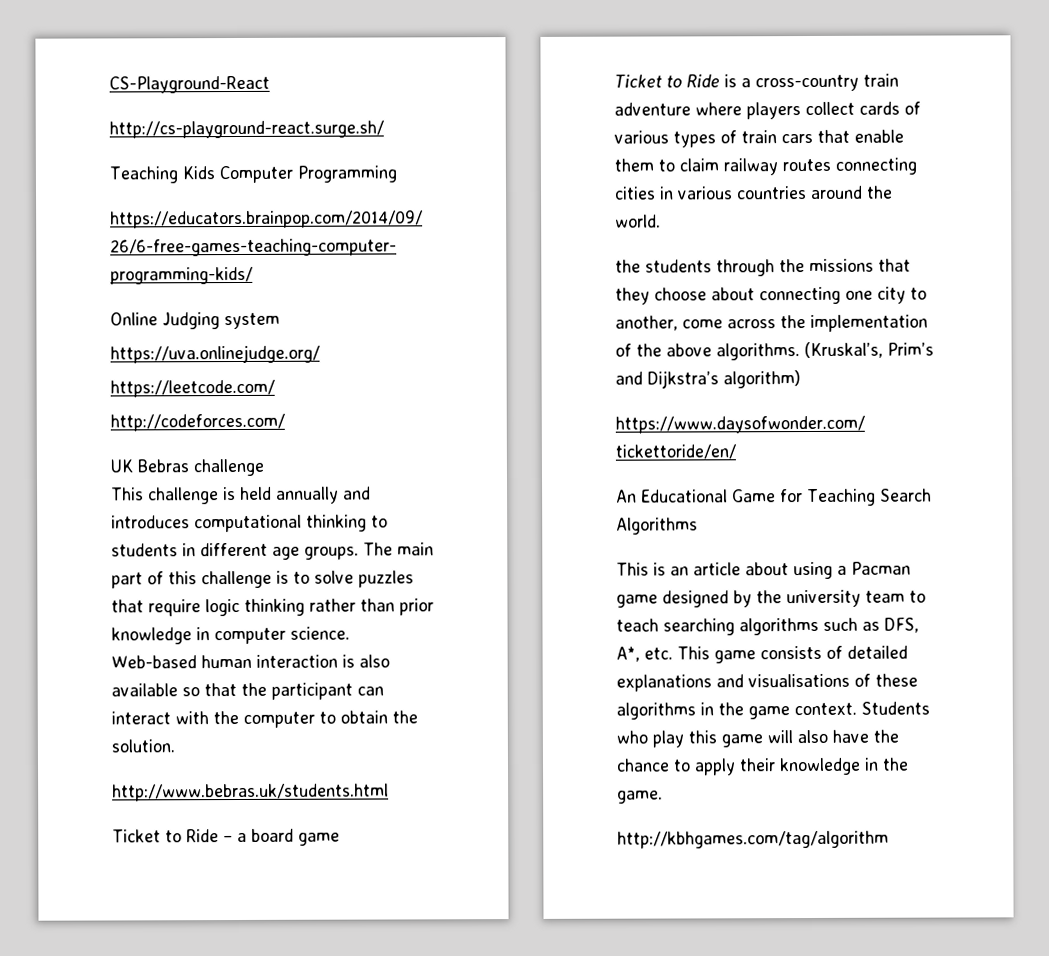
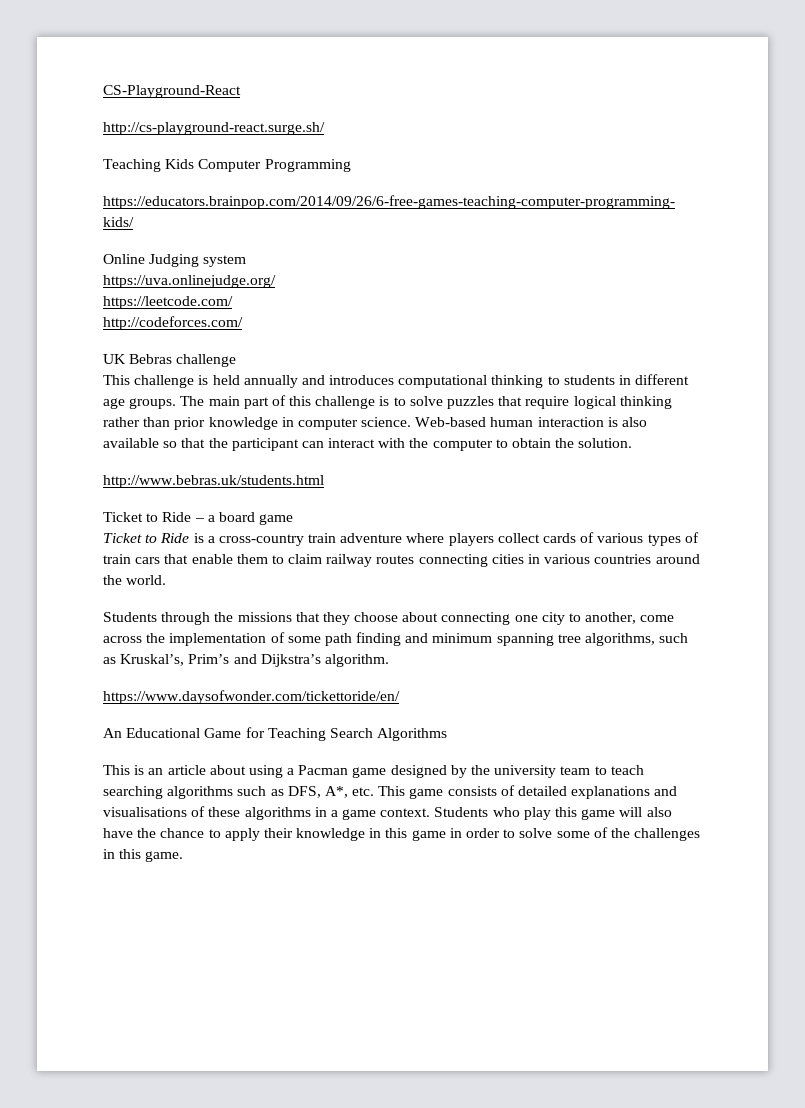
[205,598,240,617] logic -> [573,396,616,409] logical
[615,259,712,273] the students -> [103,612,157,622] Students
[636,341,883,361] the above algorithms. (Kruskal’s, -> [287,632,689,646] [103,654,185,666] some path finding and minimum spanning tree algorithms, such as Kruskal’s,
[723,370,801,389] algorithm) -> [324,654,389,667] algorithm.
[718,702,744,716] the -> [330,810,338,817] a
[882,757,909,771] the -> [385,827,701,841] [103,849,142,859] this game in order to solve some of the challenges in this
[617,830,889,849] // http://kbhgames.com/tag/algorithm -> (184, 856) none

